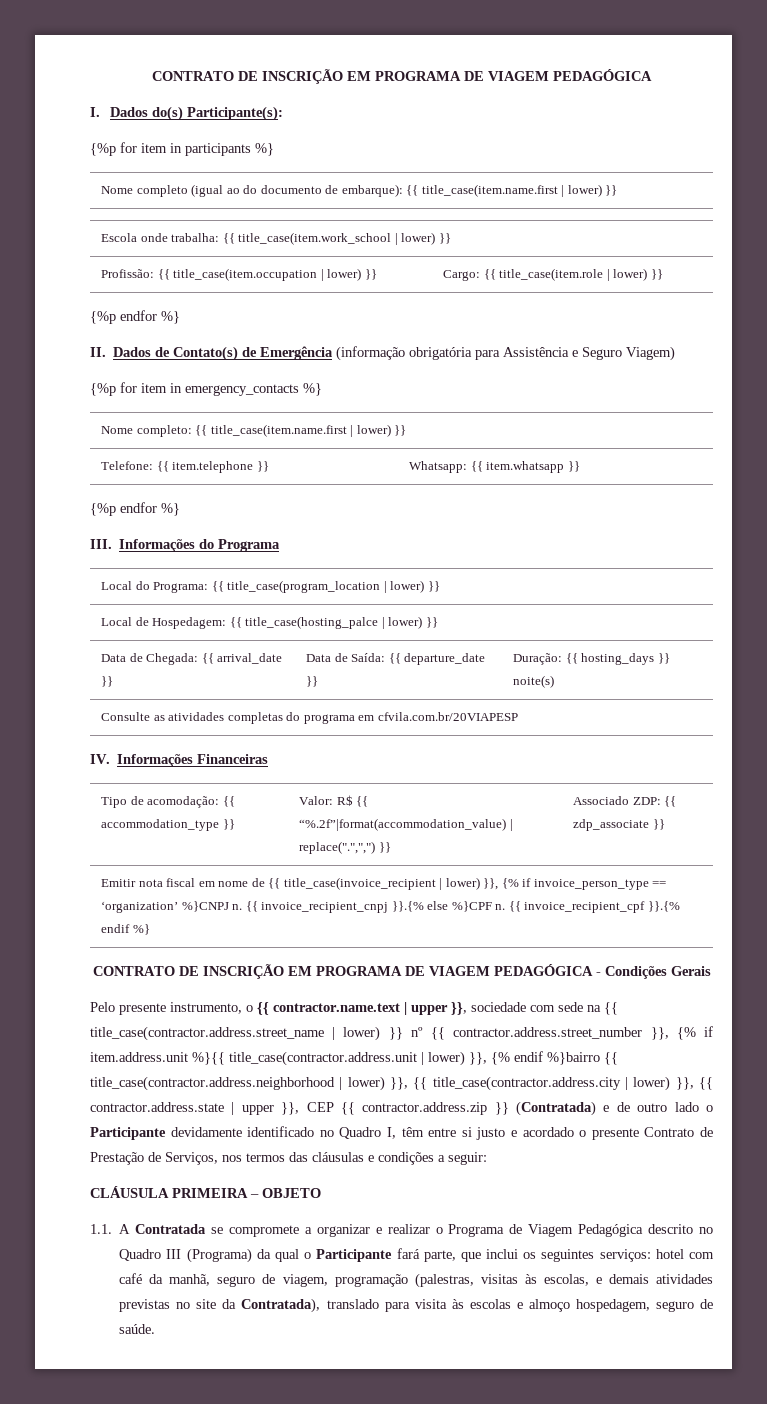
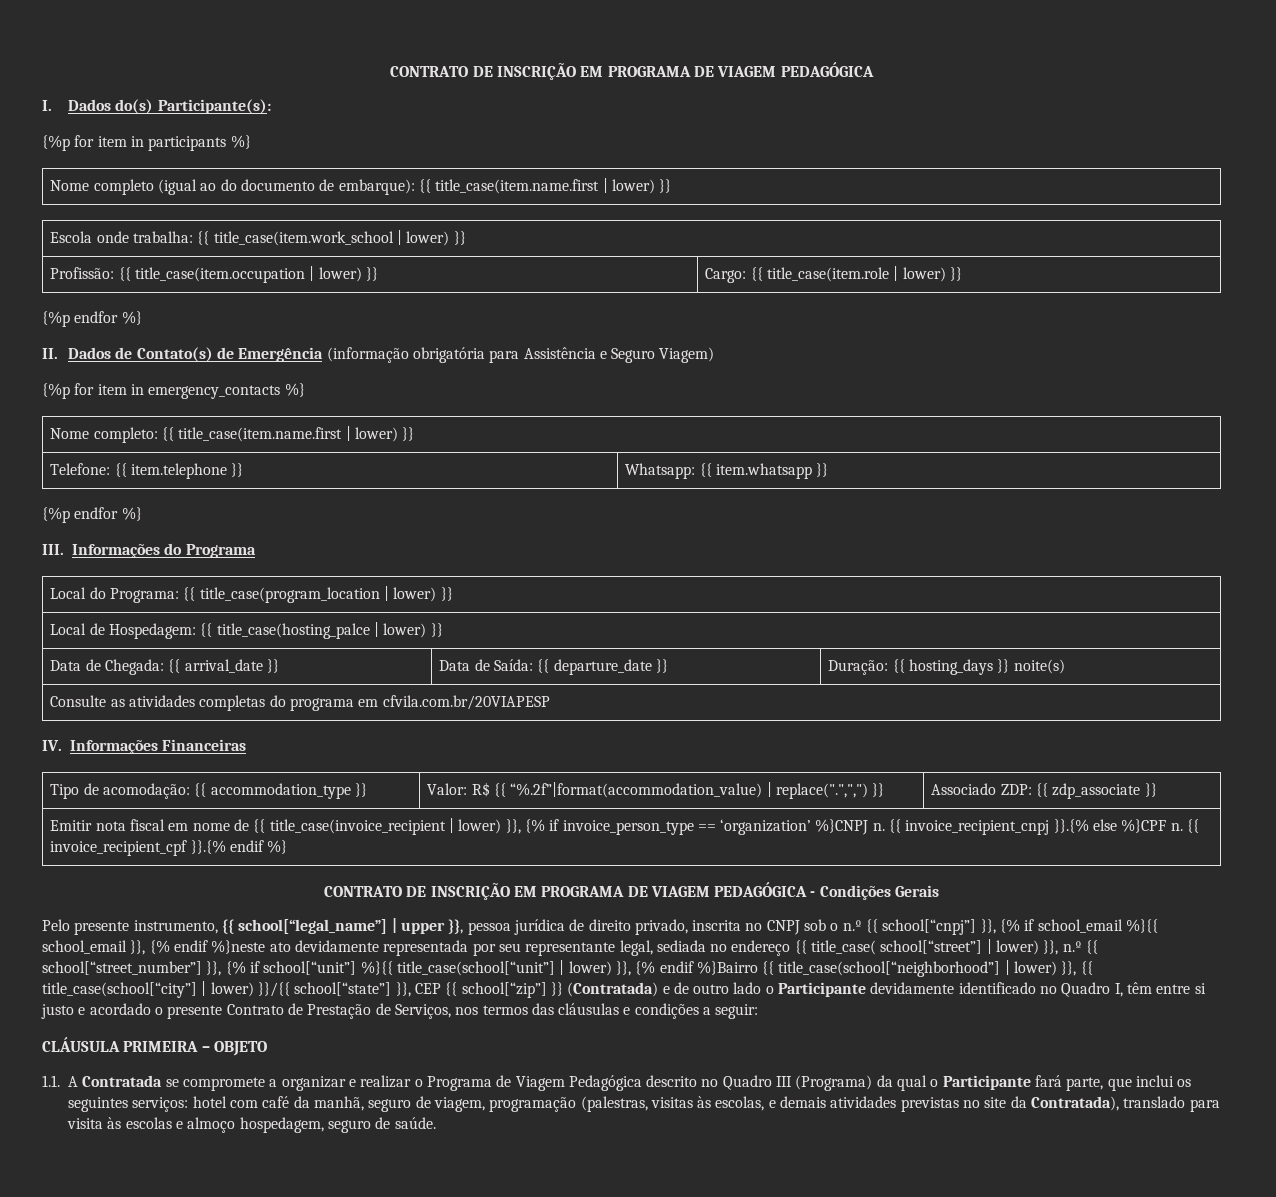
[246,1002,618,1015] [90,1026,713,1041] [90,1051,417,1066] o {{ contractor.name.text | upper }}, sociedade com sede na {{ title_case(contractor.address.street_name | lower) }} nº {{ contractor.address.street_number }}, {% if item.address.unit %}{{ title_case(contractor.address.unit -> [221,918,1159,935] [42,939,1099,956] [42,961,555,976] {{ school[“legal_name”] | upper }}, pessoa jurídica de direito privado, inscrita no CNPJ sob o n.º {{ school[“cnpj”] }}, {% if school_email %}{{ school_email }}, {% endif %}neste ato devidamente representada por seu representante legal, sediada no endereço {{ title_case( school[“street”] | lower) }}, n.º {{ school[“street_number”] }}, {% if school[“unit”] %}{{ title_case(school[“unit”]
[547,1052,618,1065] [90,1076,714,1091] [90,1102,274,1115] %}bairro {{ title_case(contractor.address.neighborhood | lower) }}, {{ title_case(contractor.address.city | lower) }}, {{ contractor.address.state | upper -> [696,960,1093,977] [42,981,392,998] %}Bairro {{ title_case(school[“neighborhood”] | lower) }}, {{ title_case(school[“city”] | lower) }}/{{ school[“state”]
[362,1102,488,1115] contractor.address.zip -> [461,982,547,998] school[“zip”]

